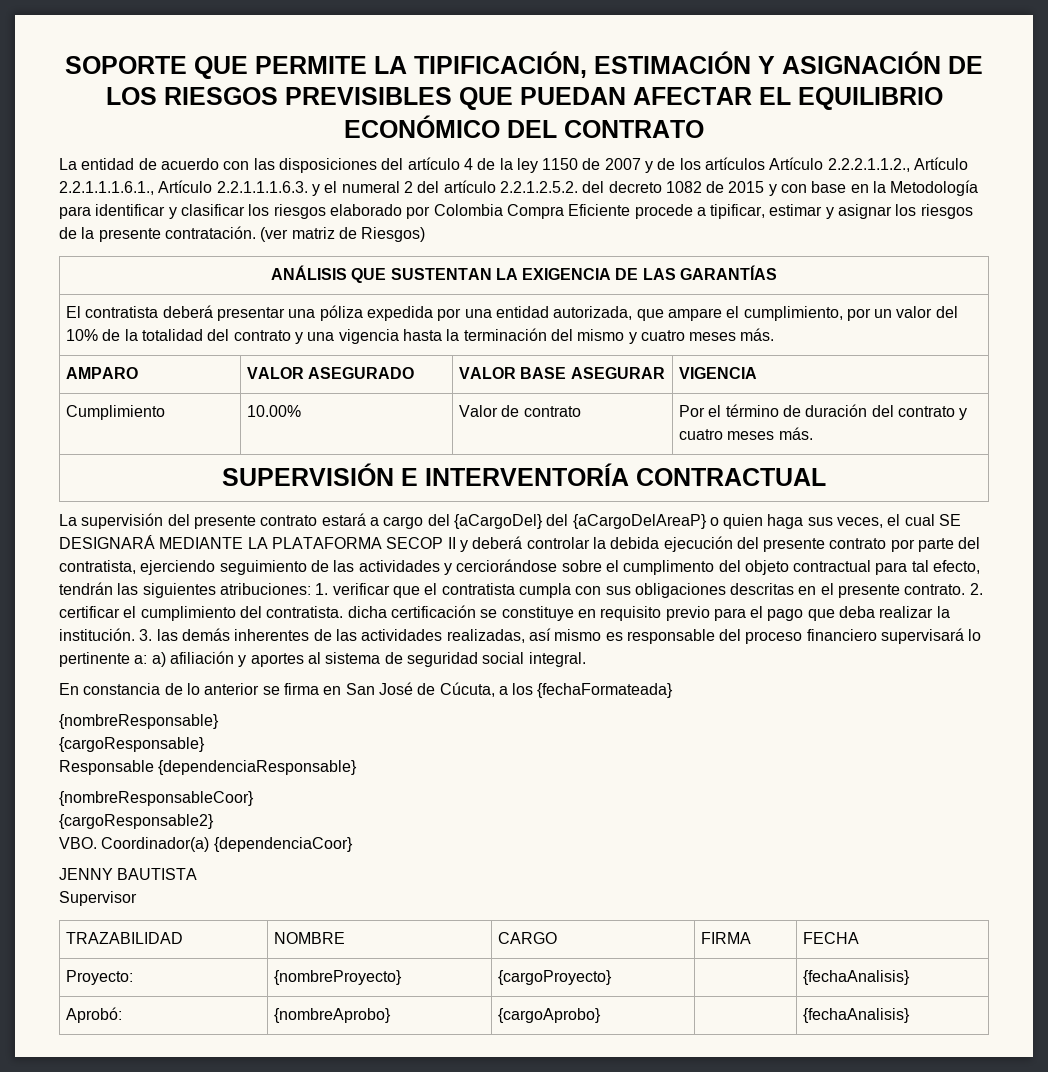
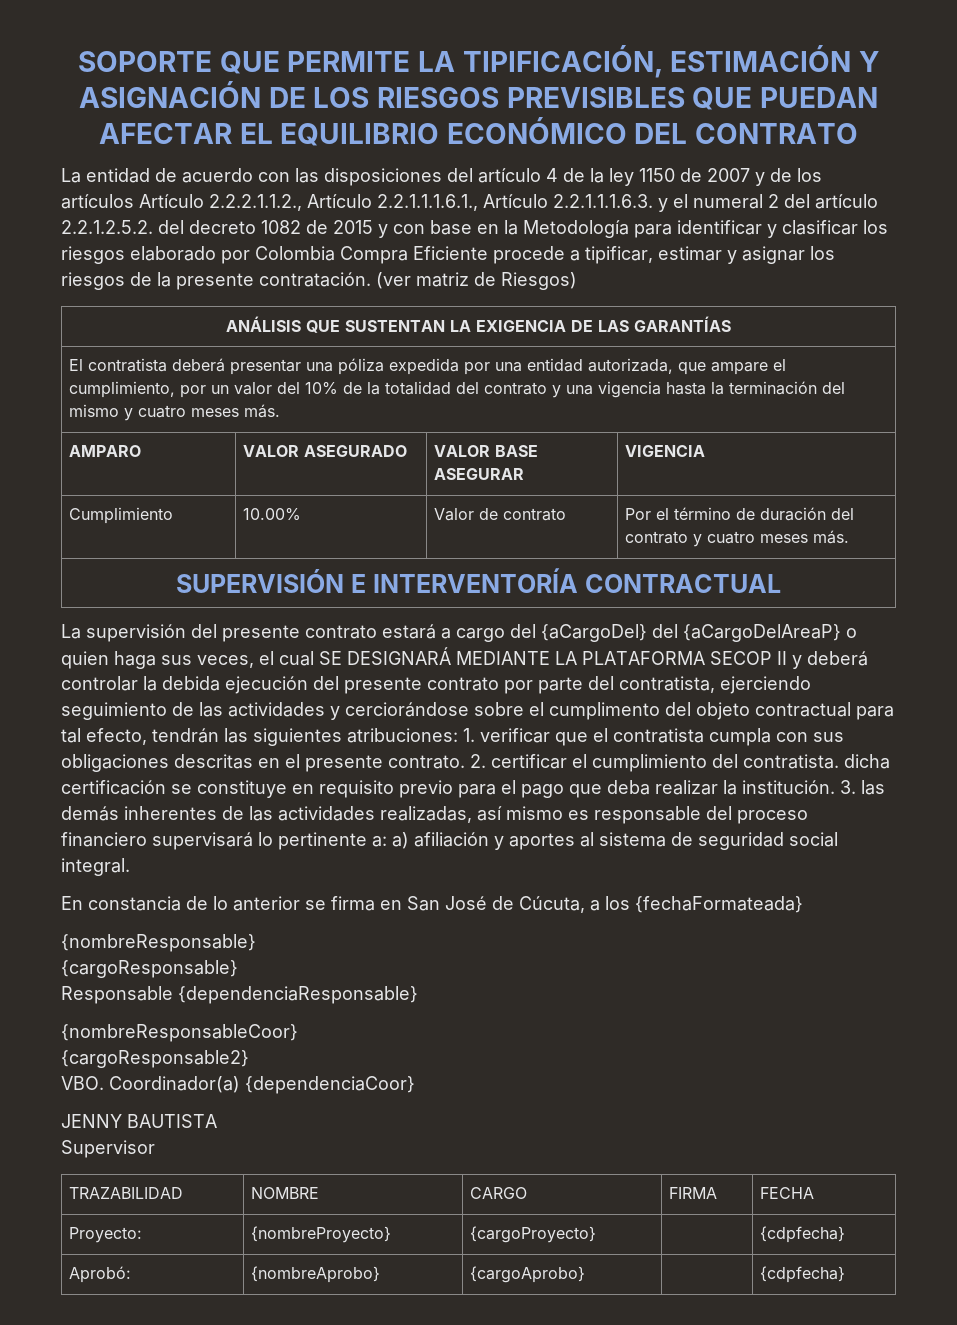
[803,970,911,985] {fechaAnalisis} -> [760,1226,846,1243] {cdpfecha}
[803,1008,911,1023] {fechaAnalisis} -> [760,1266,846,1283] {cdpfecha}

